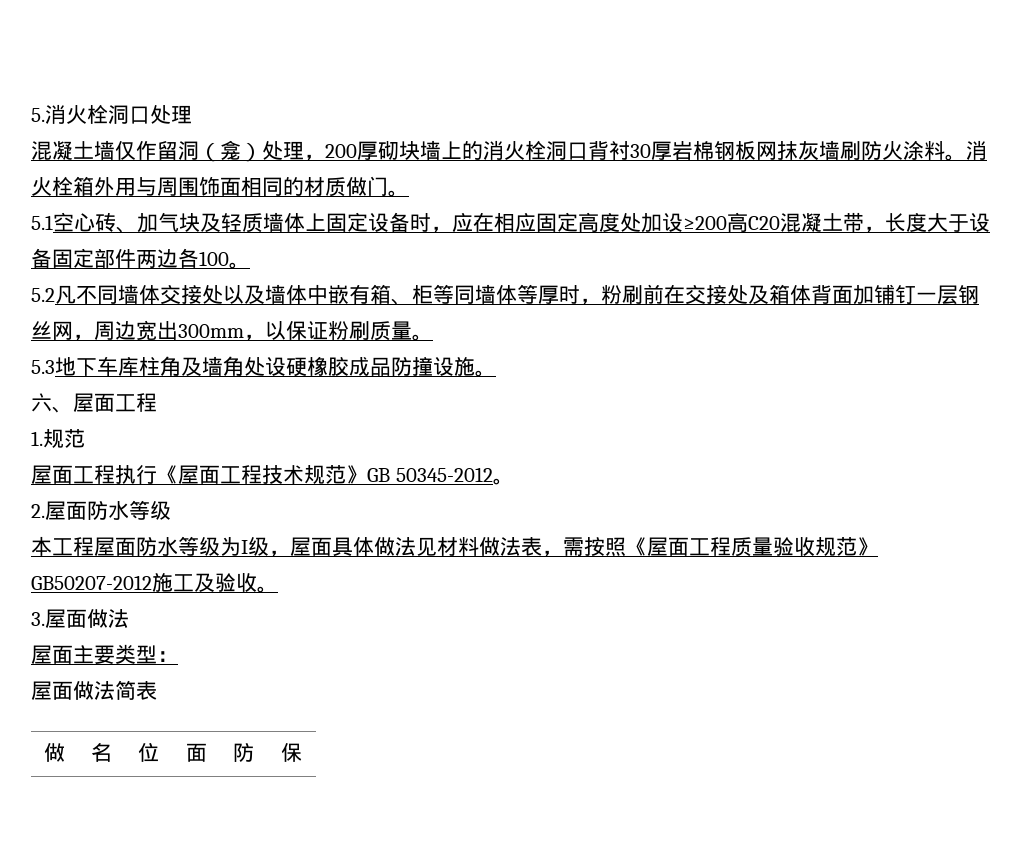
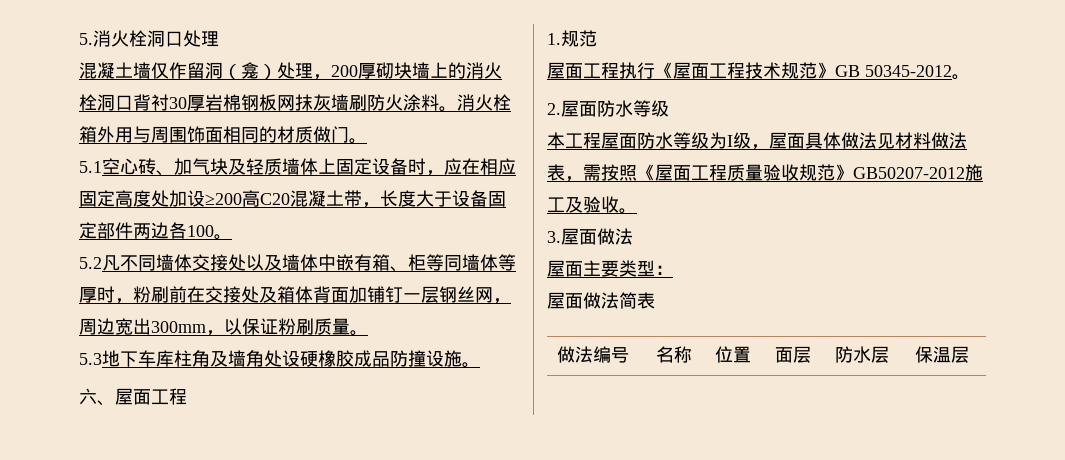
(65, 752) none -> [574,346,629,363] 法编号
(112, 752) none -> [673,346,692,363] 称
[185,743,207,762] [232,743,254,762] [280,743,302,762] | 面 | 防 | 保 -> [732,346,751,363] [774,346,811,363] [834,346,889,363] [914,346,969,363] 置 | 面层 | 防水层 | 保温层

